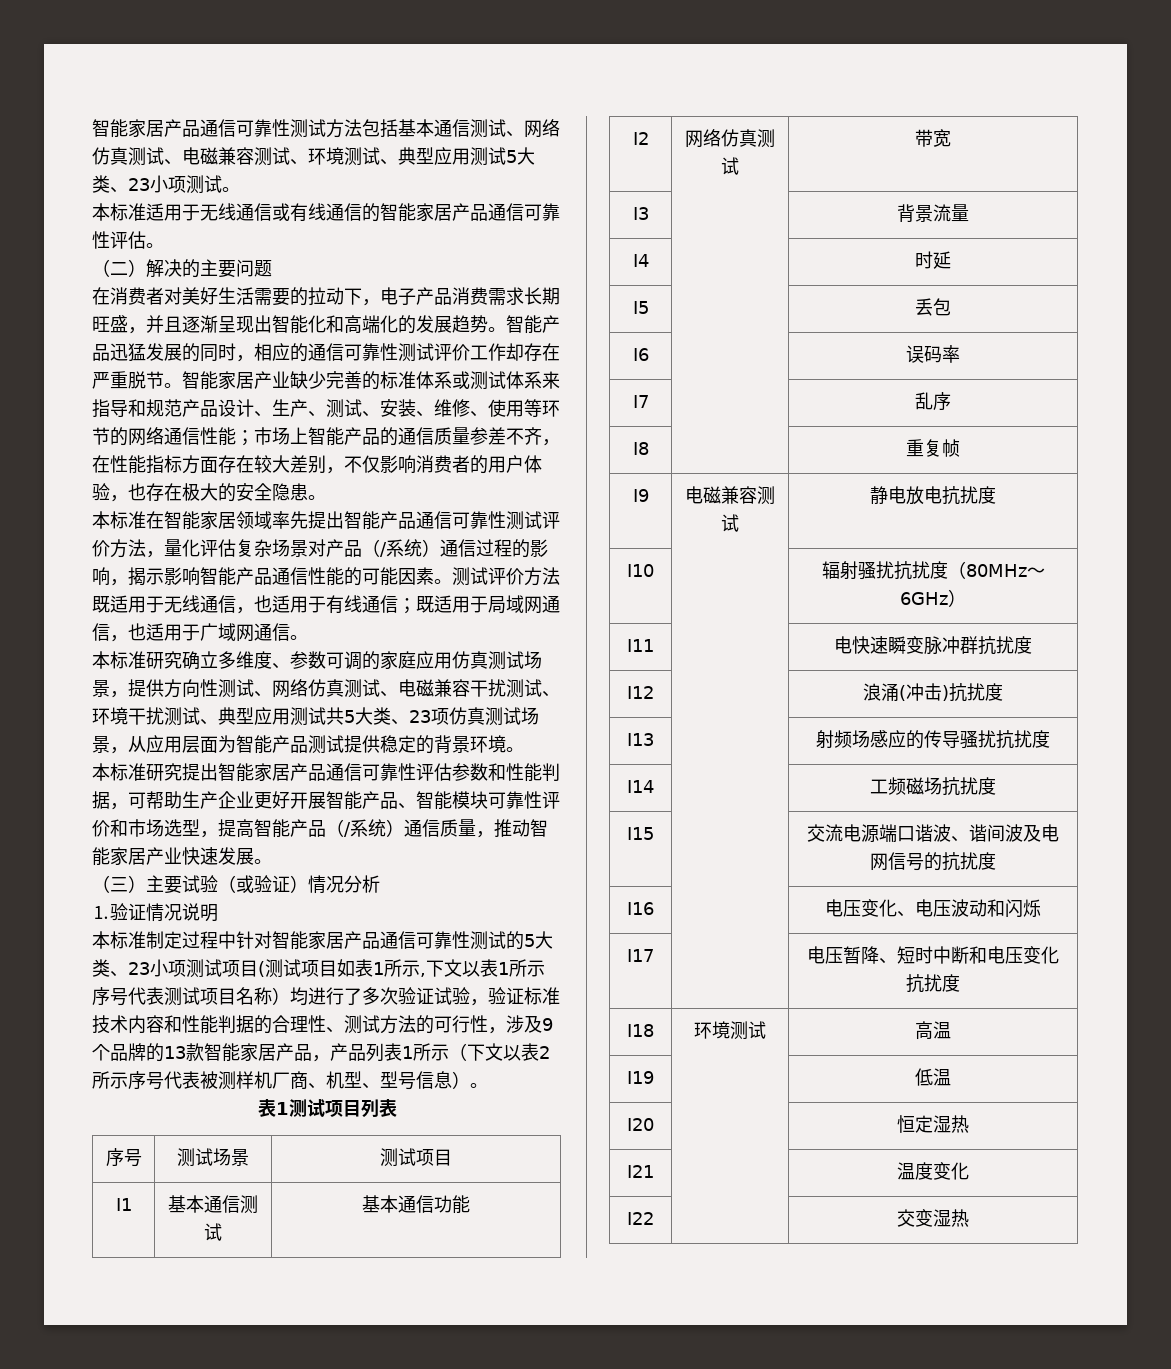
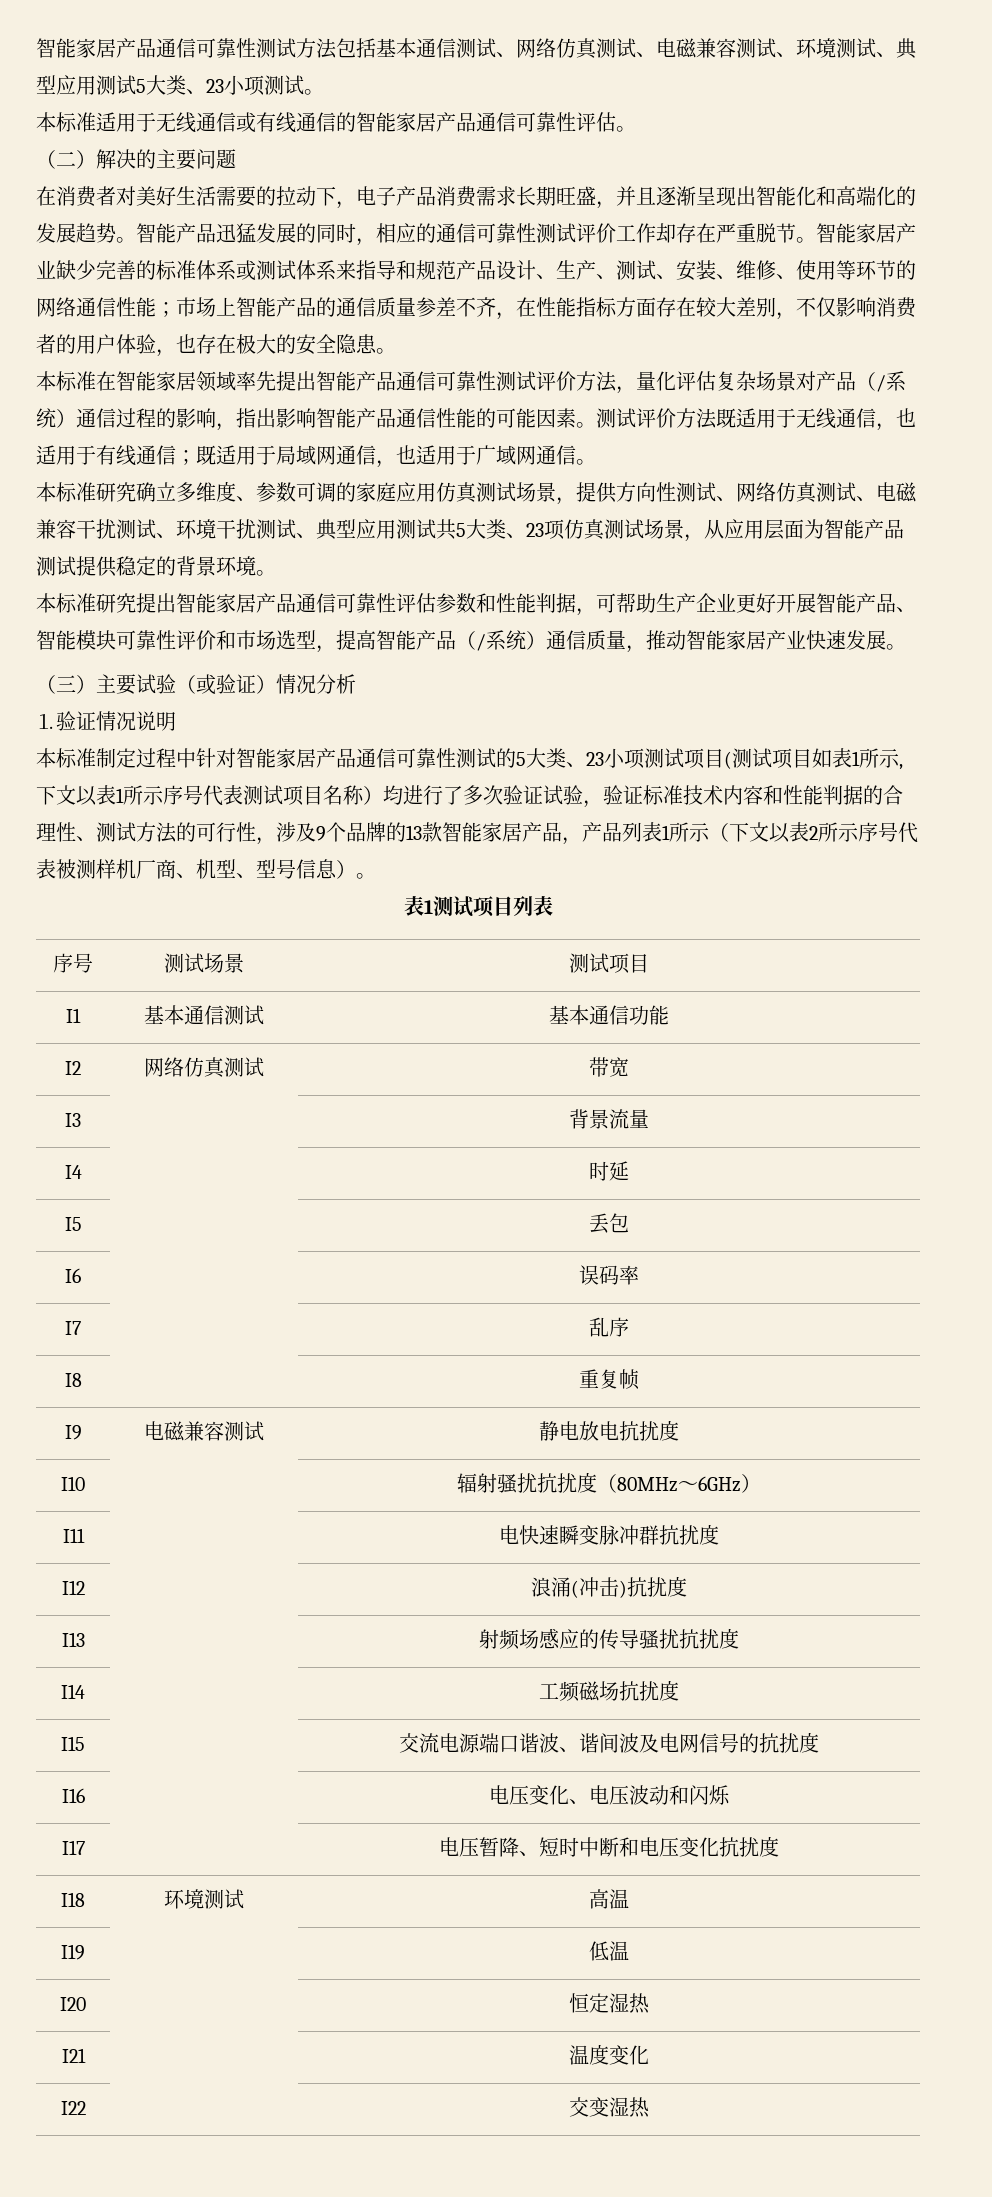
[128,567,164,586] 揭示 -> [236,408,276,428] 指出

